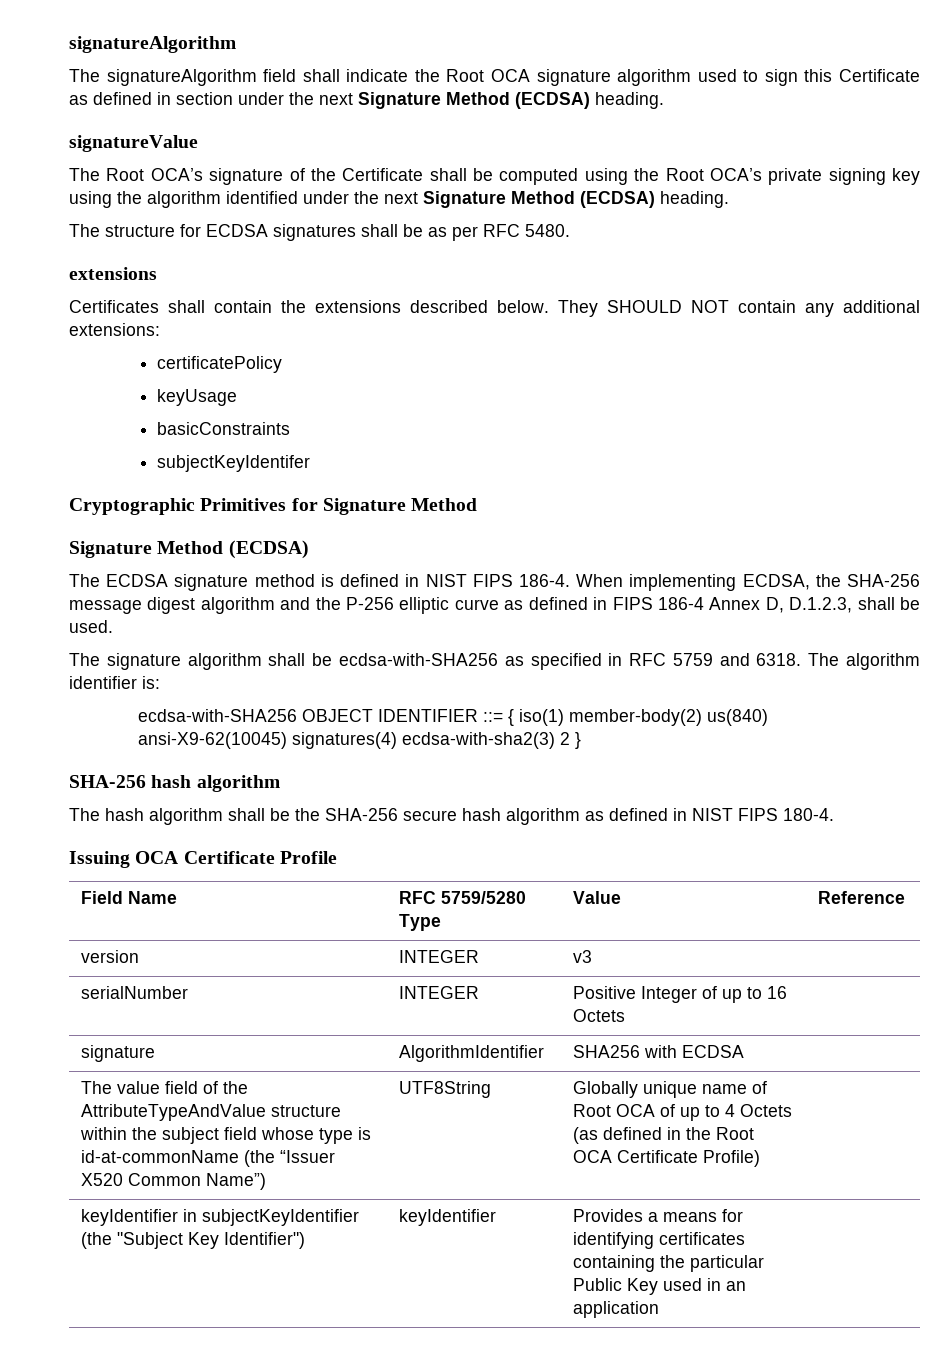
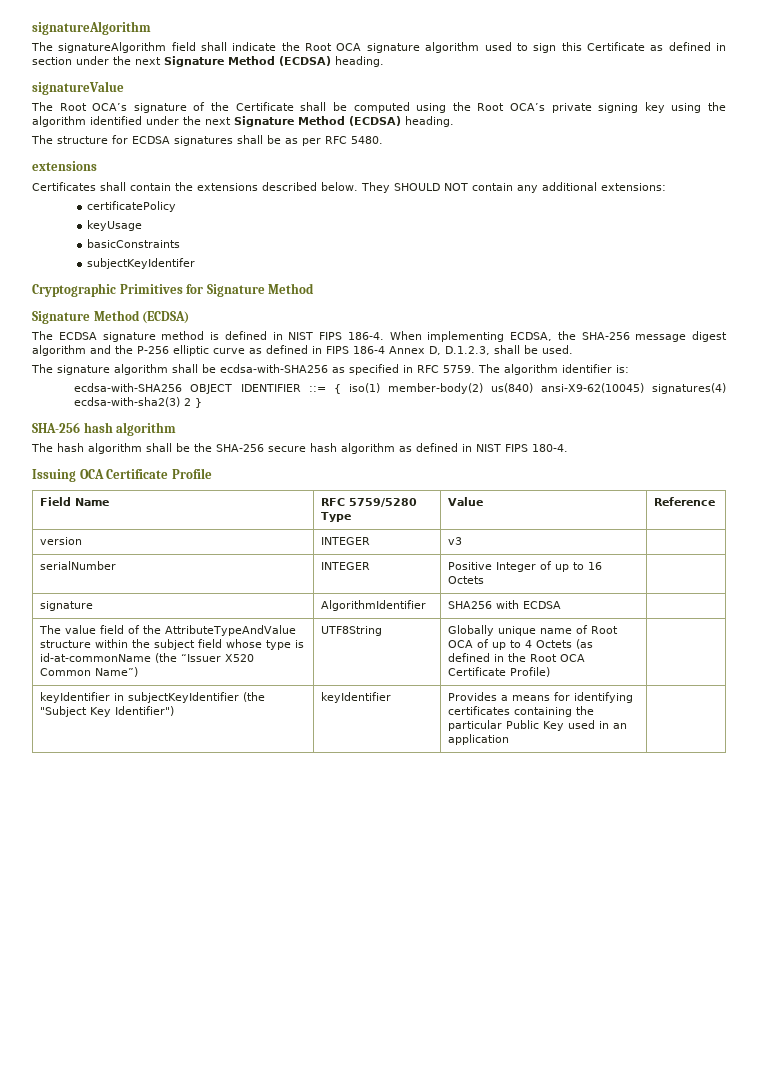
[672,653,802,666] 5759 and 6318. -> [443,365,475,373] 5759.

